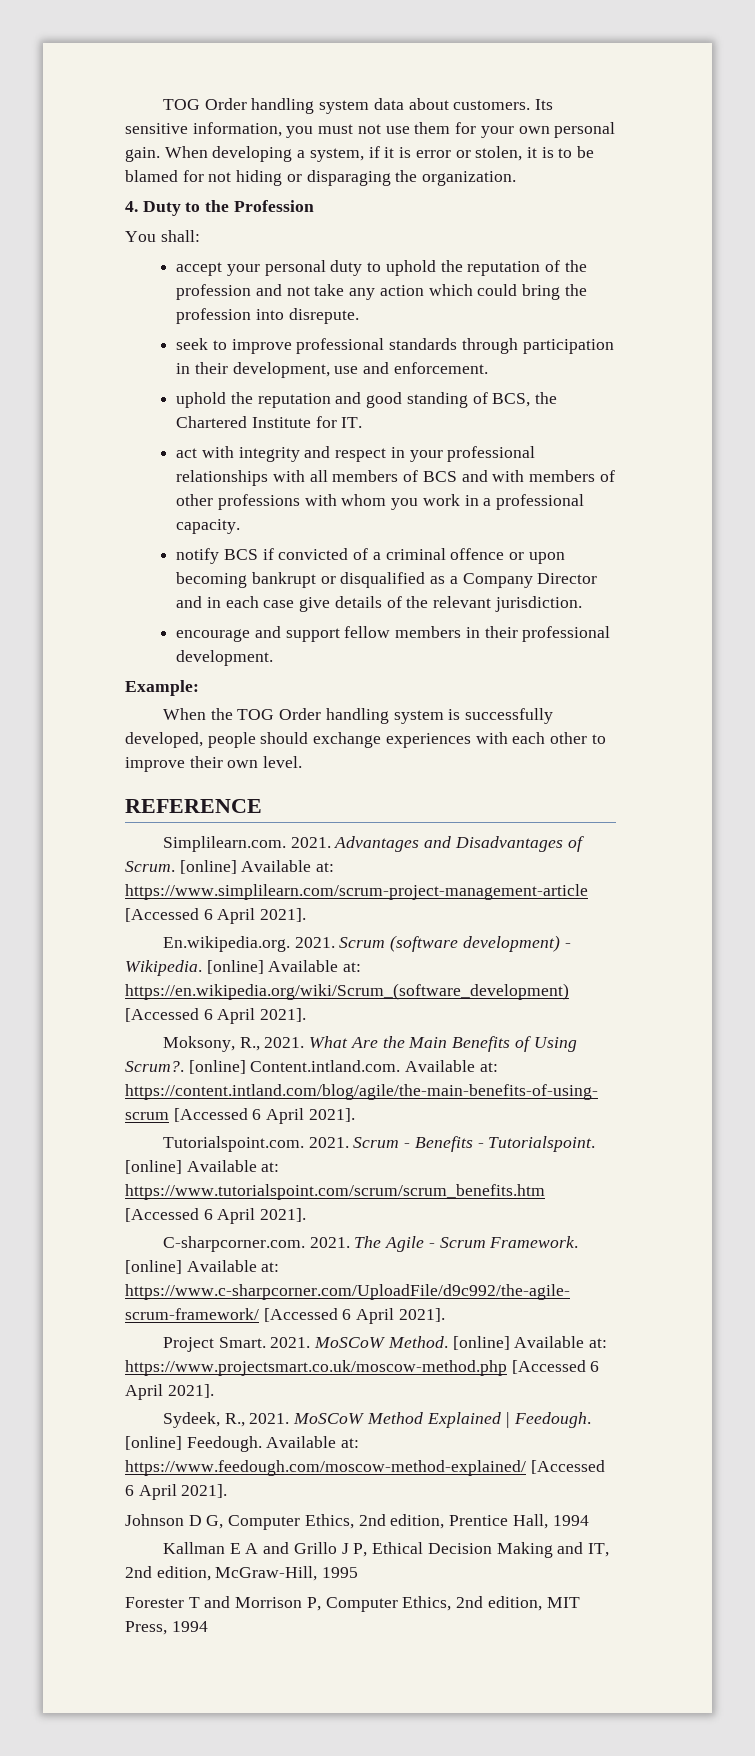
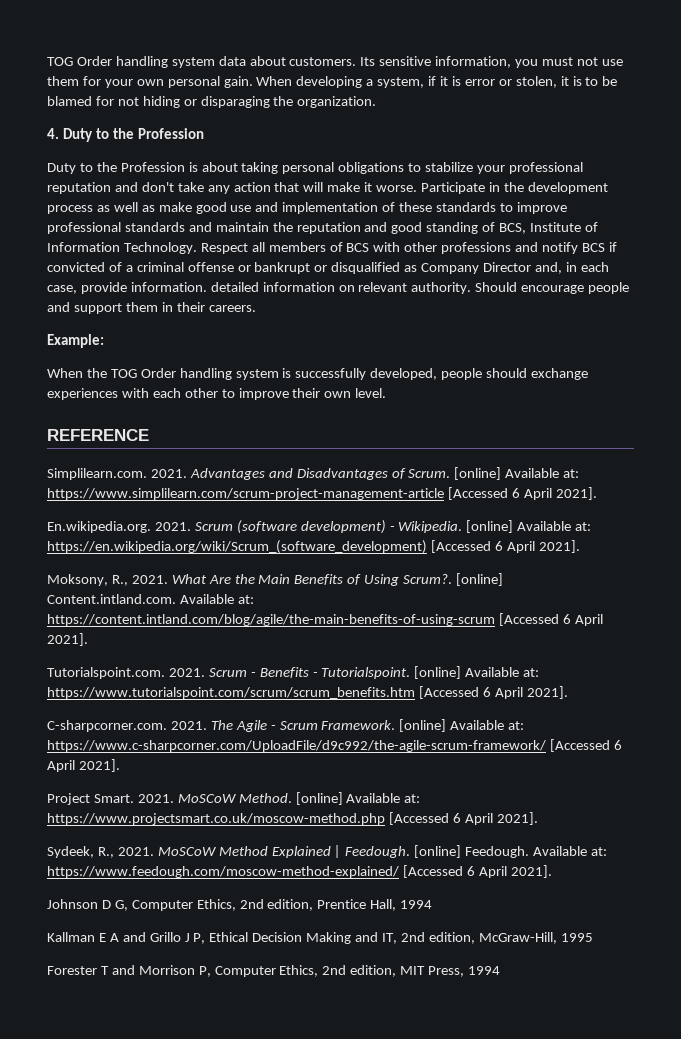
[125,230,200,242] [176,260,587,276] [176,284,587,300] [176,308,359,324] [176,338,614,354] [176,362,488,378] [176,392,227,408] You shall: // accept your personal duty to uphold the reputation of the profession and not take any action which could bring the profession into disrepute. // seek to improve professional standards through participation in their development, use and enforcement. // uphold -> [47,162,583,174] [47,182,608,194] [47,202,567,214] [47,222,269,234] Duty to the Profession is about taking personal obligations to stabilize your professional reputation and don't take any action that will make it worse. Participate in the development process as well as make good use and implementation of these standards to improve professional standards and maintain
[535,392,558,404] [176,416,363,428] [176,446,536,462] [176,470,615,486] [176,494,585,510] [176,519,241,534] the Chartered Institute for IT. // act with integrity and respect in your professional relationships with all members of BCS and with members of other professions with whom you work in a professional capacity. // -> [530,222,598,232] [47,242,539,254] Institute of Information Technology. Respect all members of BCS with other professions and
[450,548,565,564] [176,572,248,588] offence or upon becoming -> [187,262,251,272] offense or
[449,576,458,584] a -> (418, 268) none
[176,596,203,608] and -> [534,262,562,274] and,
[263,596,582,612] [176,626,611,642] [176,650,274,666] case give details of the relevant jurisdiction. // encourage and support fellow members in their professional development. -> [47,282,630,294] [47,302,256,314] case, provide information. detailed information on relevant authority. Should encourage people and support them in their careers.

